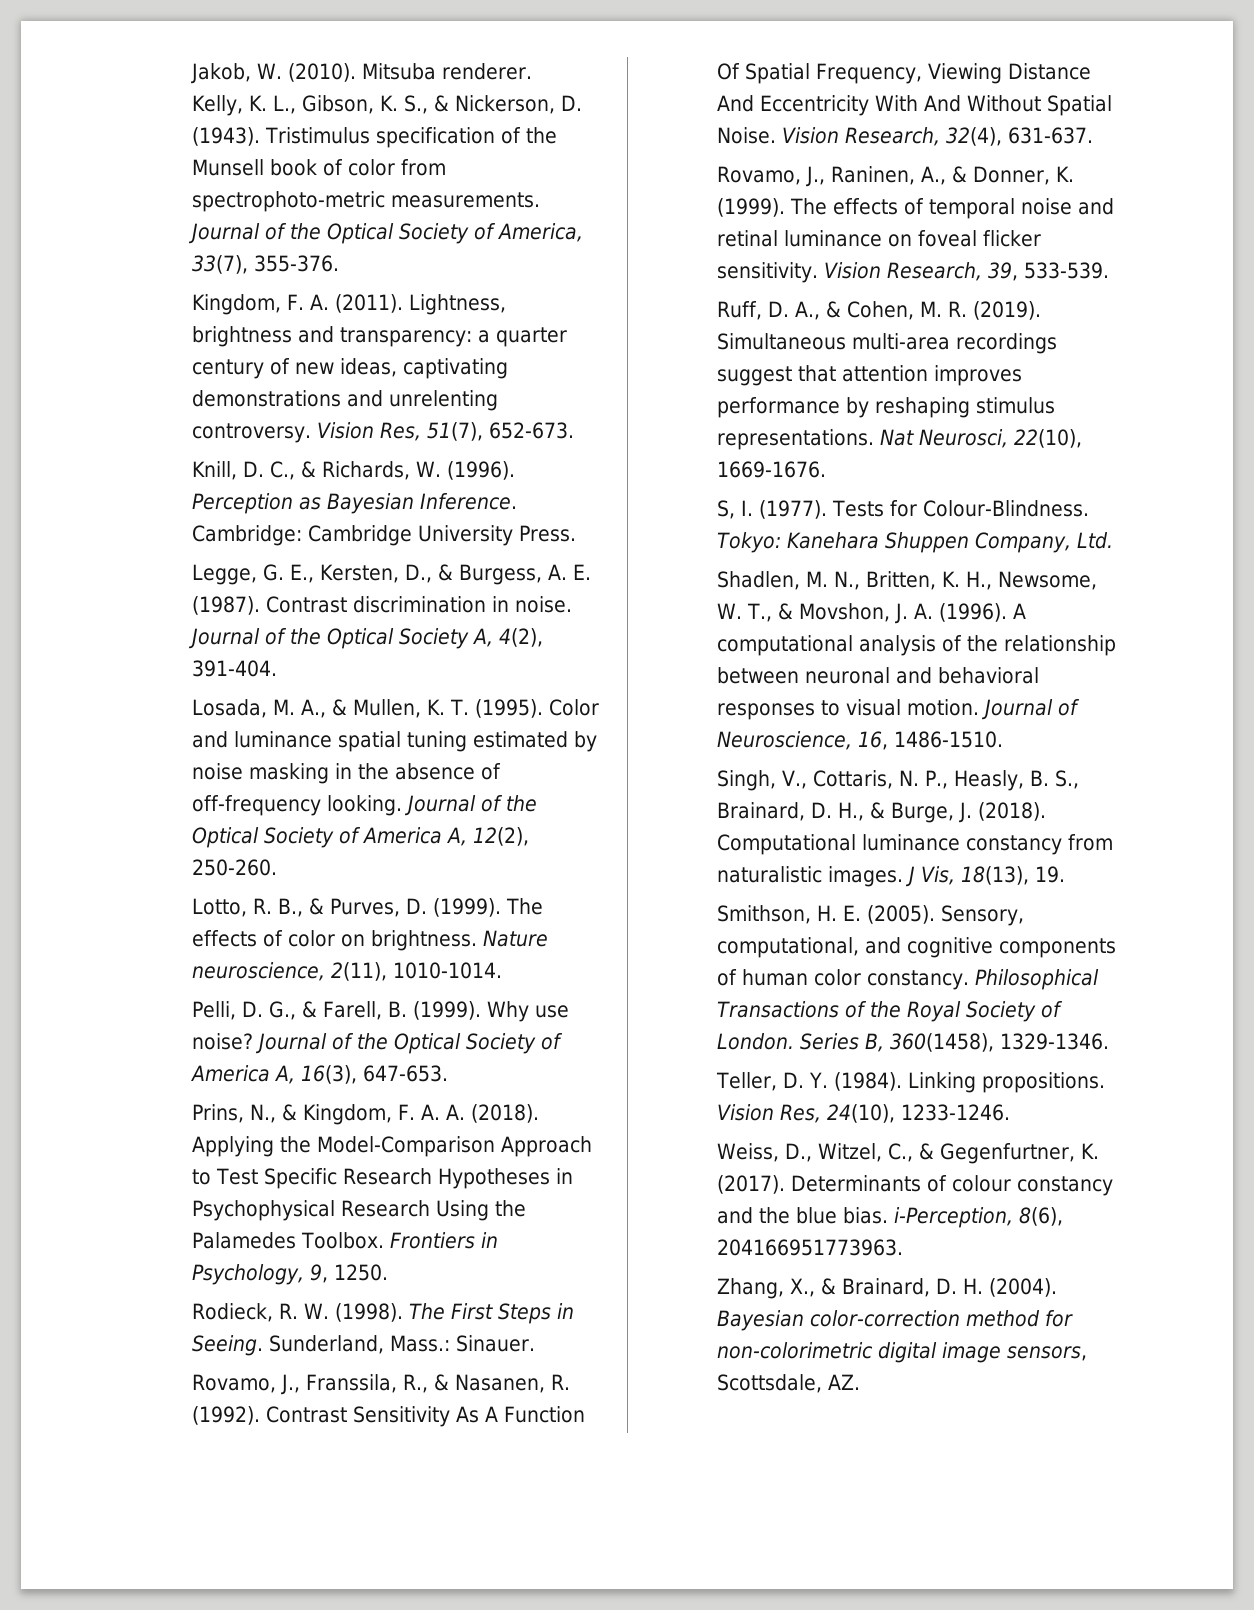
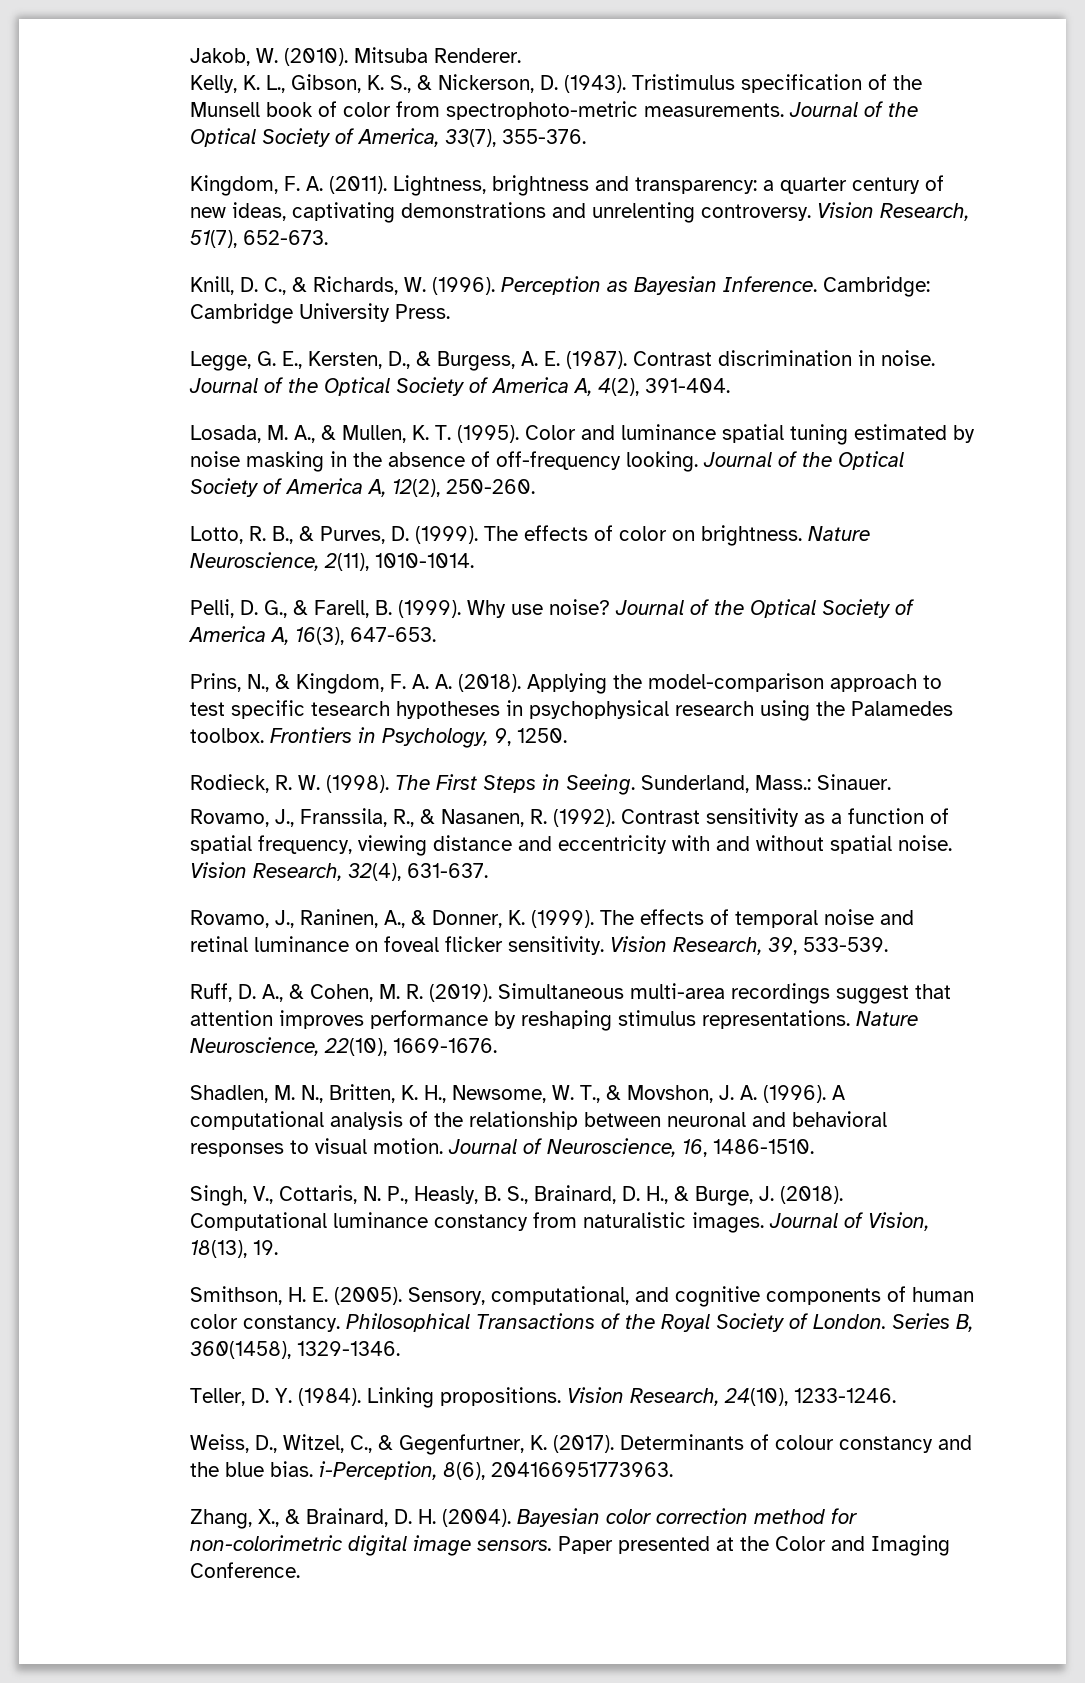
[442,63,533,80] renderer. -> [433,48,521,63] Renderer.
[380,422,422,441] Res, -> [879,203,969,221] Research,
(470, 638) none -> [468,377,569,393] of America
[192,962,326,981] neuroscience, -> [189,552,319,571] Neuroscience,
[317,1136,593,1157] [192,1168,574,1189] [192,1200,490,1221] Model-Comparison Approach to Test Specific Research Hypotheses in Psychophysical Research Using -> [647,673,942,692] [189,700,810,721] model-comparison approach to test specific tesearch hypotheses in psychophysical research using
[301,1232,385,1249] Toolbox. -> [189,728,264,743] toolbox.
[353,1406,586,1427] [717,63,1092,84] [717,95,1113,116] [717,127,777,144] Sensitivity As A Function Of Spatial Frequency, Viewing Distance And Eccentricity With And Without Spatial Noise. -> [705,808,949,827] [189,835,952,856] sensitivity as a function of spatial frequency, viewing distance and eccentricity with and without spatial noise.
[880,429,1009,448] Nat Neurosci, -> [855,1011,918,1026] [189,1037,319,1056] Nature Neuroscience,
[717,500,1090,519] [717,532,1114,553] // S, I. (1977). Tests for Colour-Blindness. Tokyo: Kanehara Shuppen Company, Ltd. -> (497, 1045) none
[905,866,956,887] J Vis, -> [768,1212,929,1231] Journal of Vision,
[780,1104,822,1123] Res, -> [629,1388,719,1406] Research,
[810,1310,961,1327] color-correction -> [605,1508,748,1524] color correction
[1007,1346,1088,1361] [717,1374,861,1393] sensors, Scottsdale, AZ. -> [476,1535,950,1556] [189,1562,300,1578] sensors. Paper presented at the Color and Imaging Conference.

